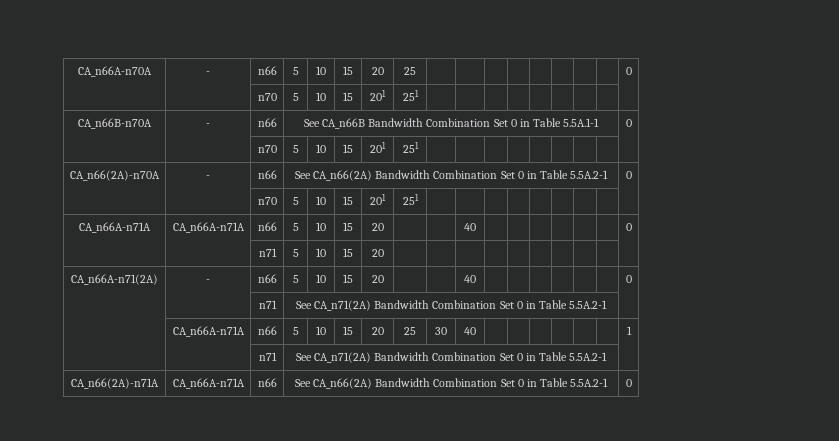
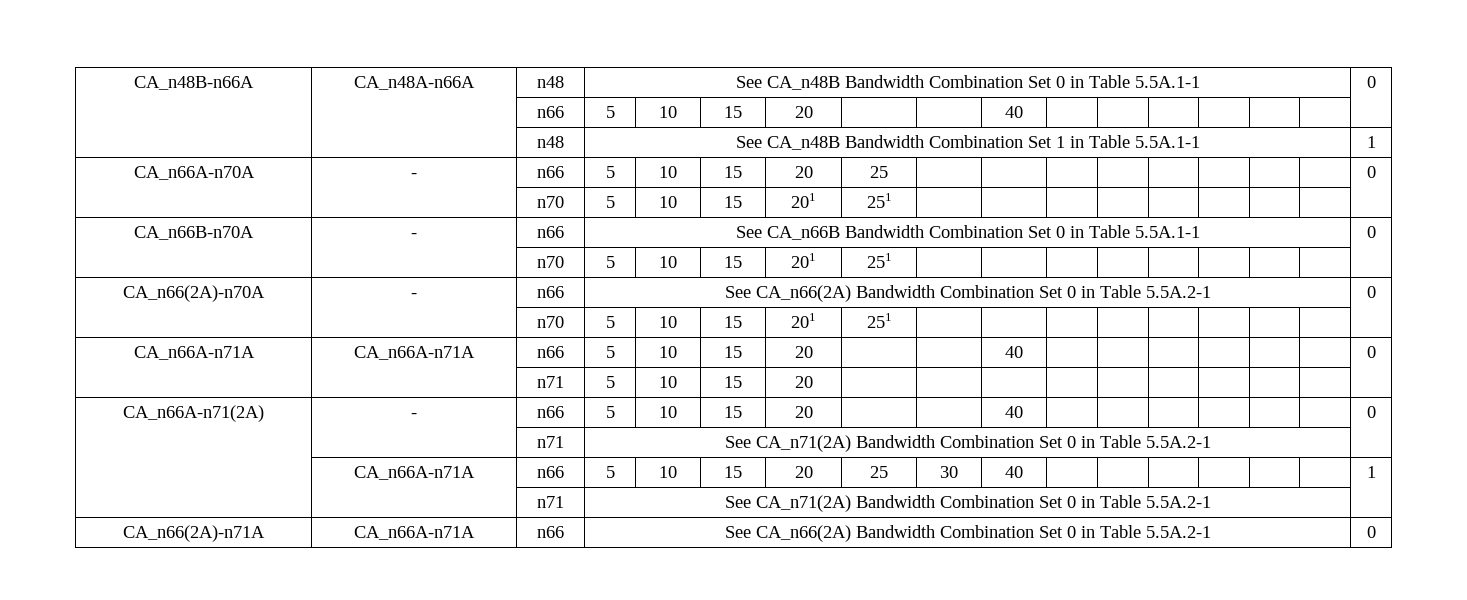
(78, 71) none -> [134,76,254,90] [354,76,476,90] [537,76,564,88] [735,75,1200,90] [1366,76,1376,88] [537,106,564,118] [605,106,615,118] [659,106,677,118] [724,106,742,118] [794,106,813,118] [1005,106,1023,118] [537,136,564,148] [735,135,1200,150] [1366,136,1376,148] CA_n48B-n66A | CA_n48A-n66A | n48 | See CA_n48B Bandwidth Combination Set 0 in Table 5.5A.1-1 | 0 // | | n66 | 5 | 10 | 15 | 20 | | | 40 | | | | | | | // | | n48 | See CA_n48B Bandwidth Combination Set 1 in Table 5.5A.1-1 | 1 //

